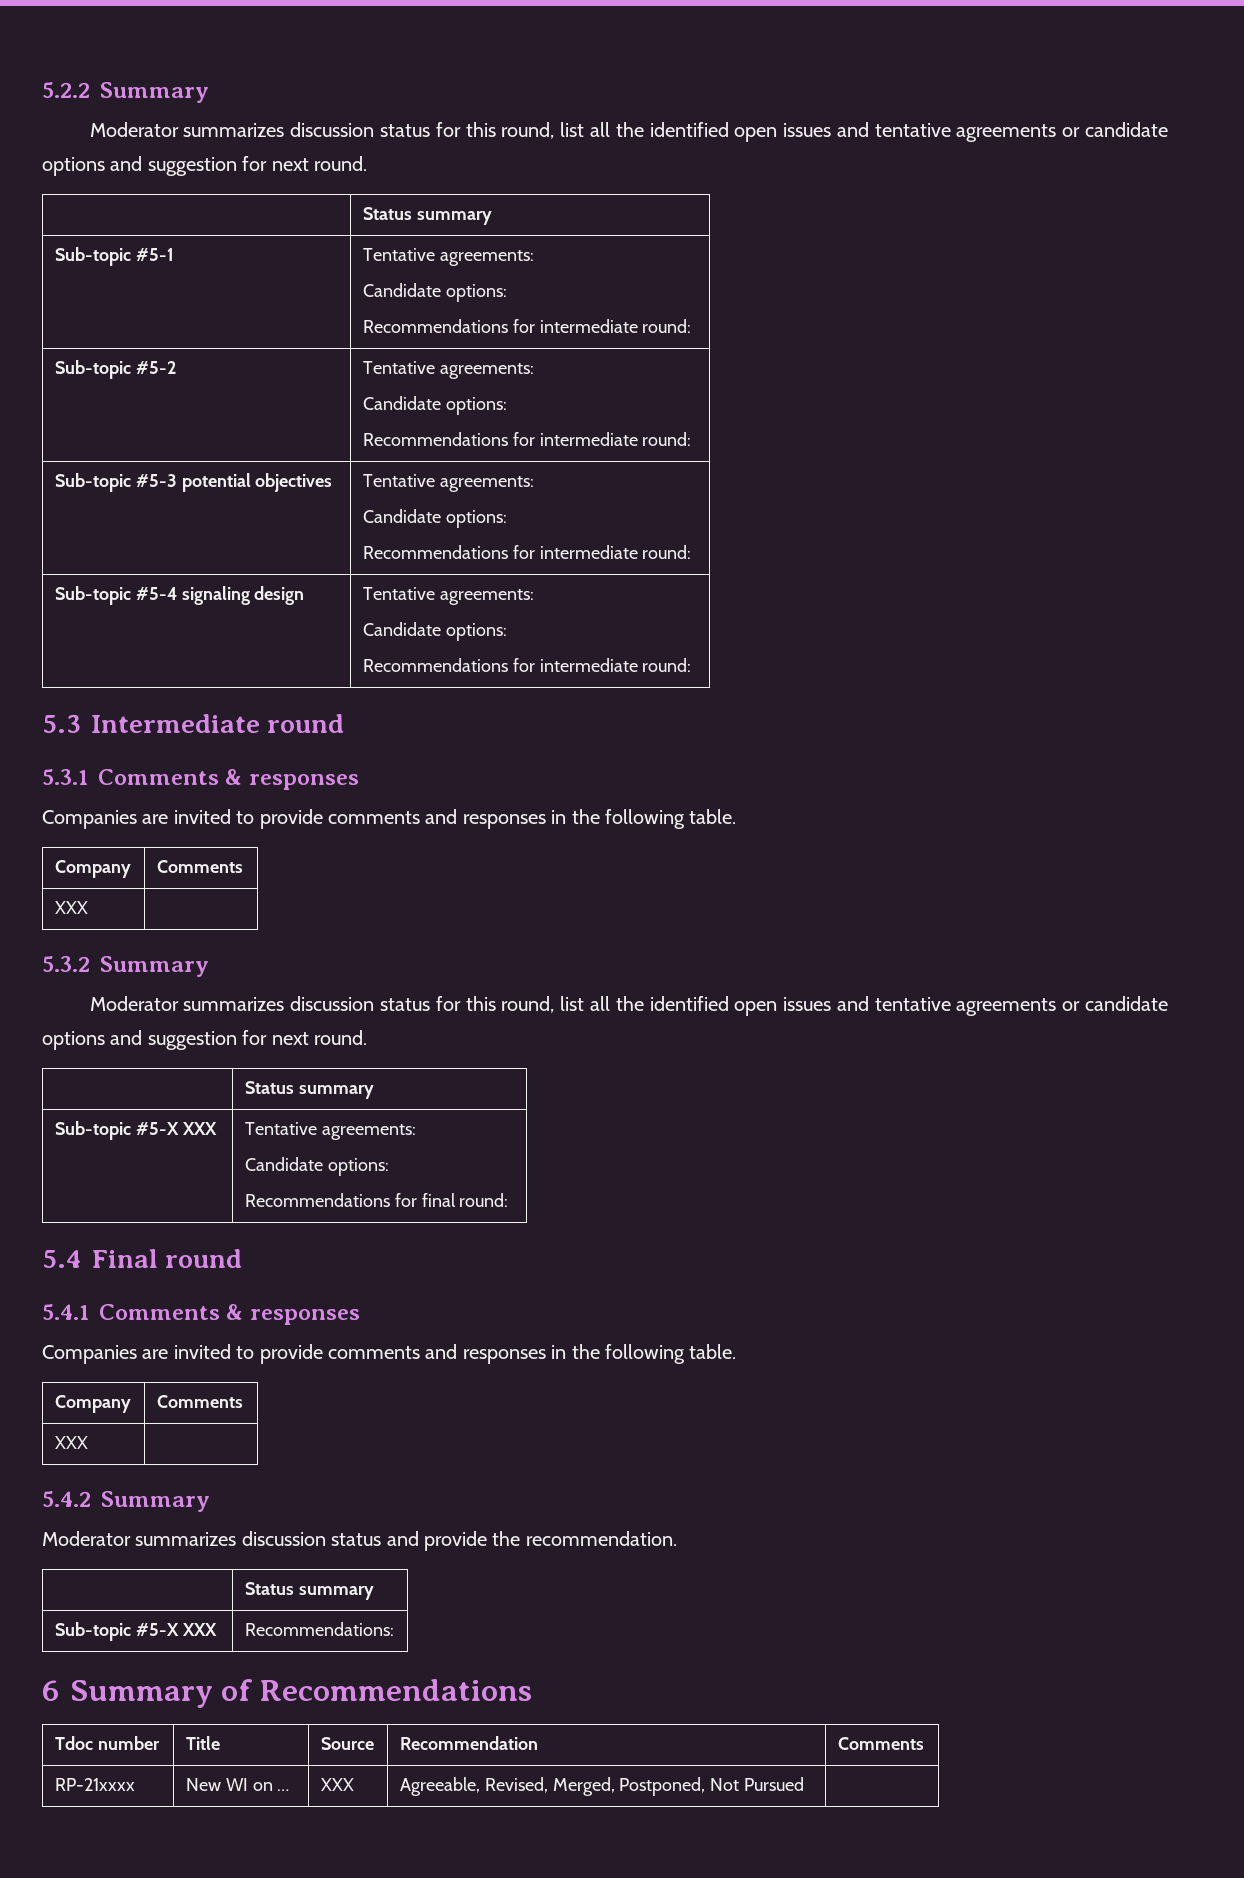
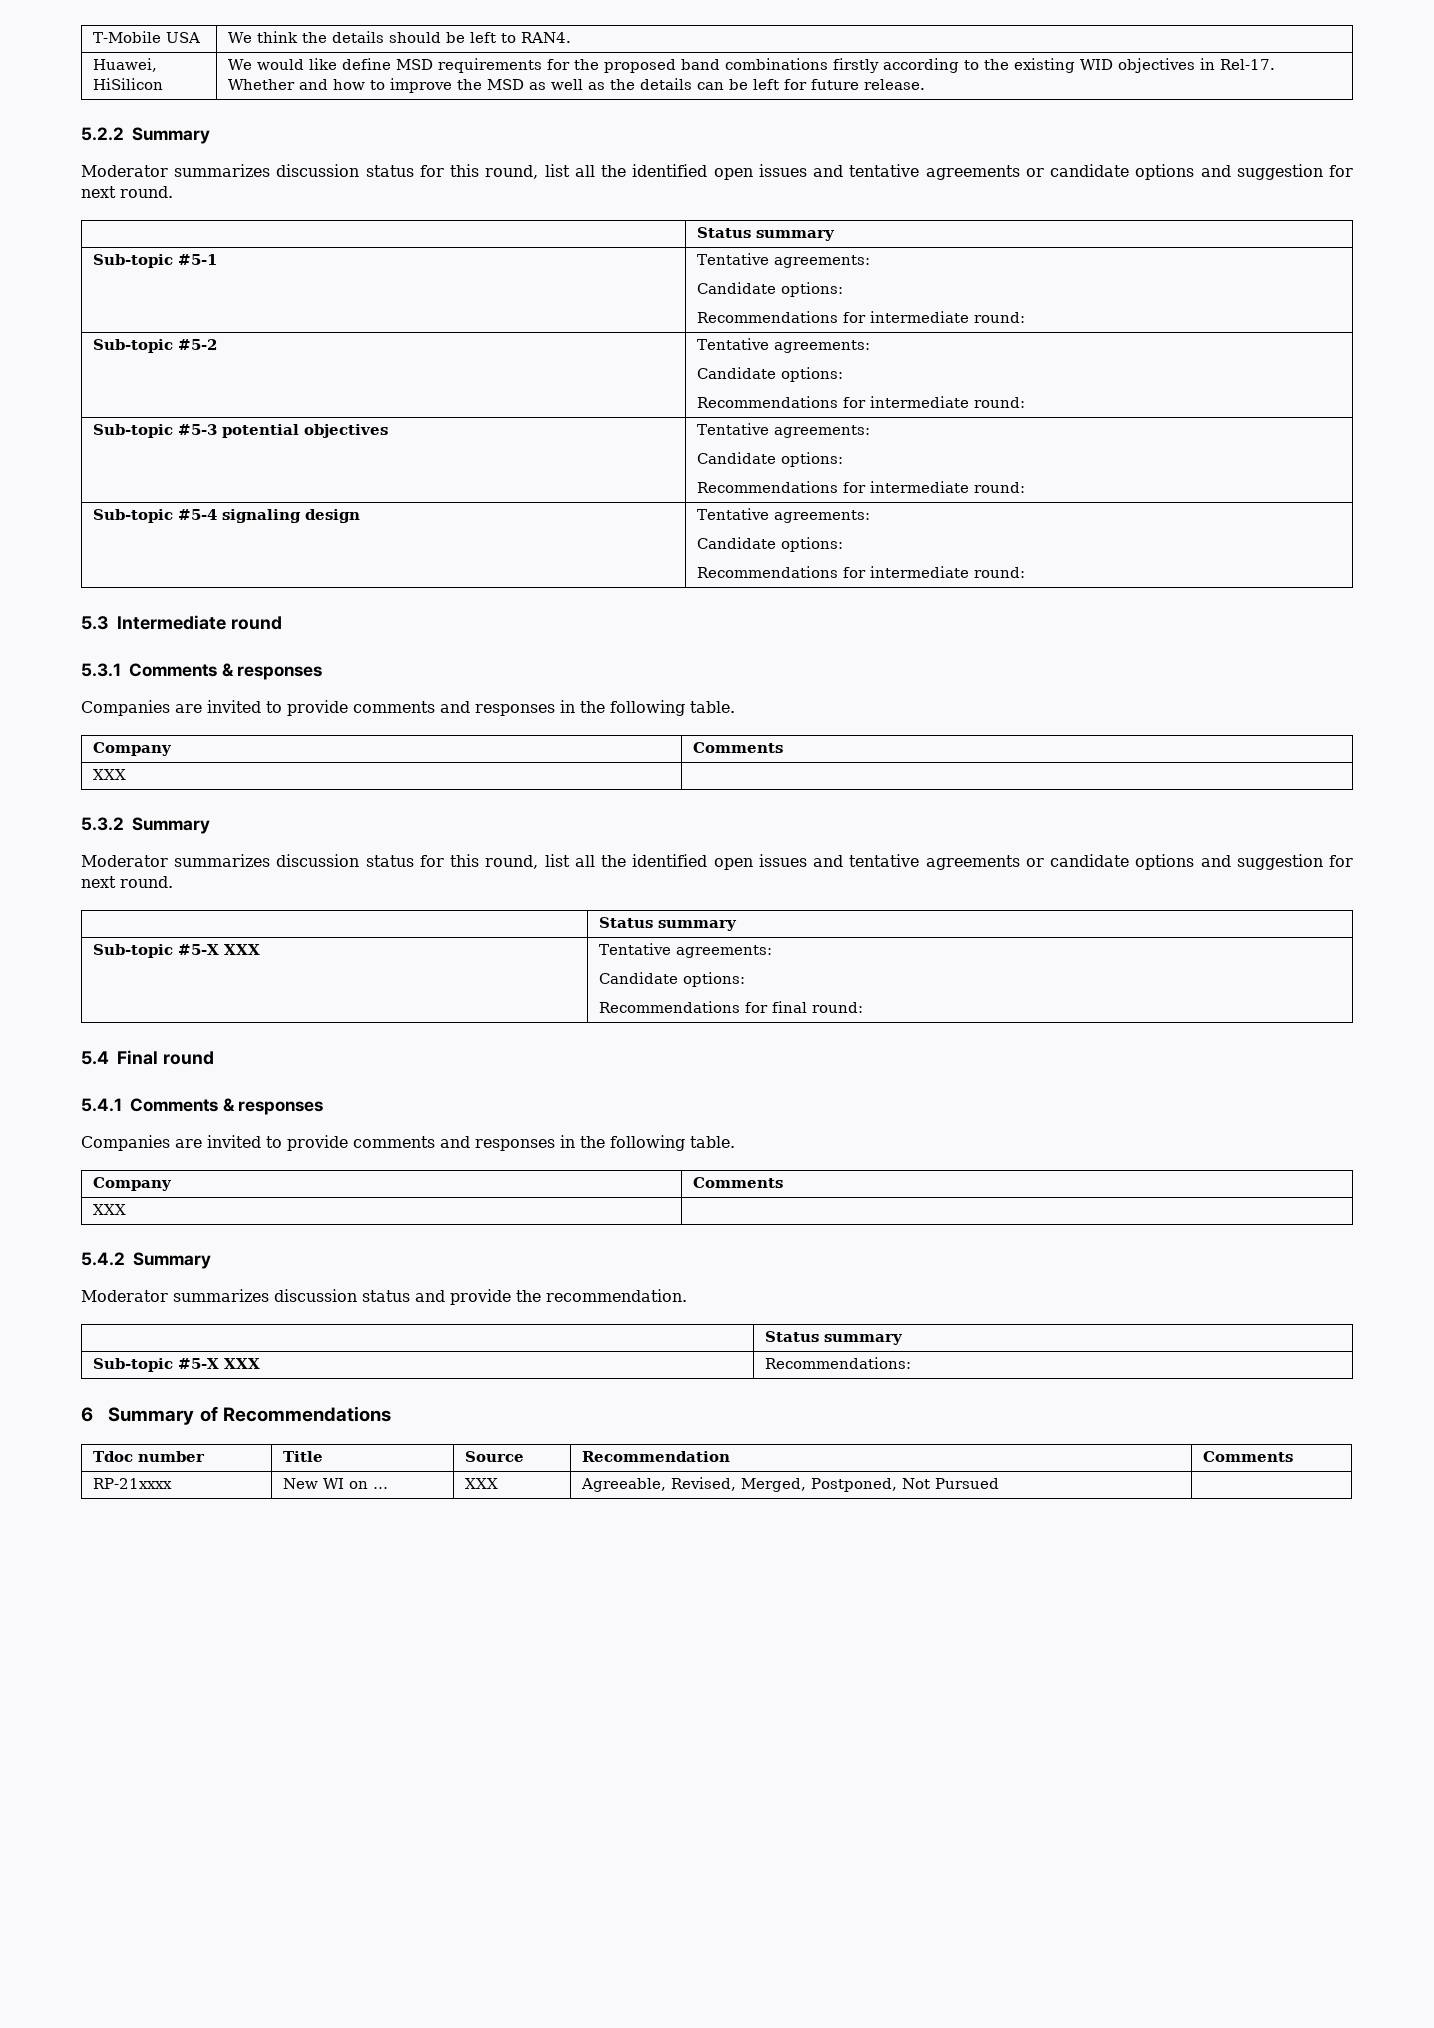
(42, 90) none -> [92,31,200,43] [227,31,571,43] [92,58,157,72] [92,78,163,90] [227,58,1275,73] [227,78,925,93] T-Mobile USA | We think the details should be left to RAN4. // Huawei, HiSilicon | We would like define MSD requirements for the proposed band combinations firstly according to the existing WID objectives in Rel-17. Whether and how to improve the MSD as well as the details can be left for future release. //

